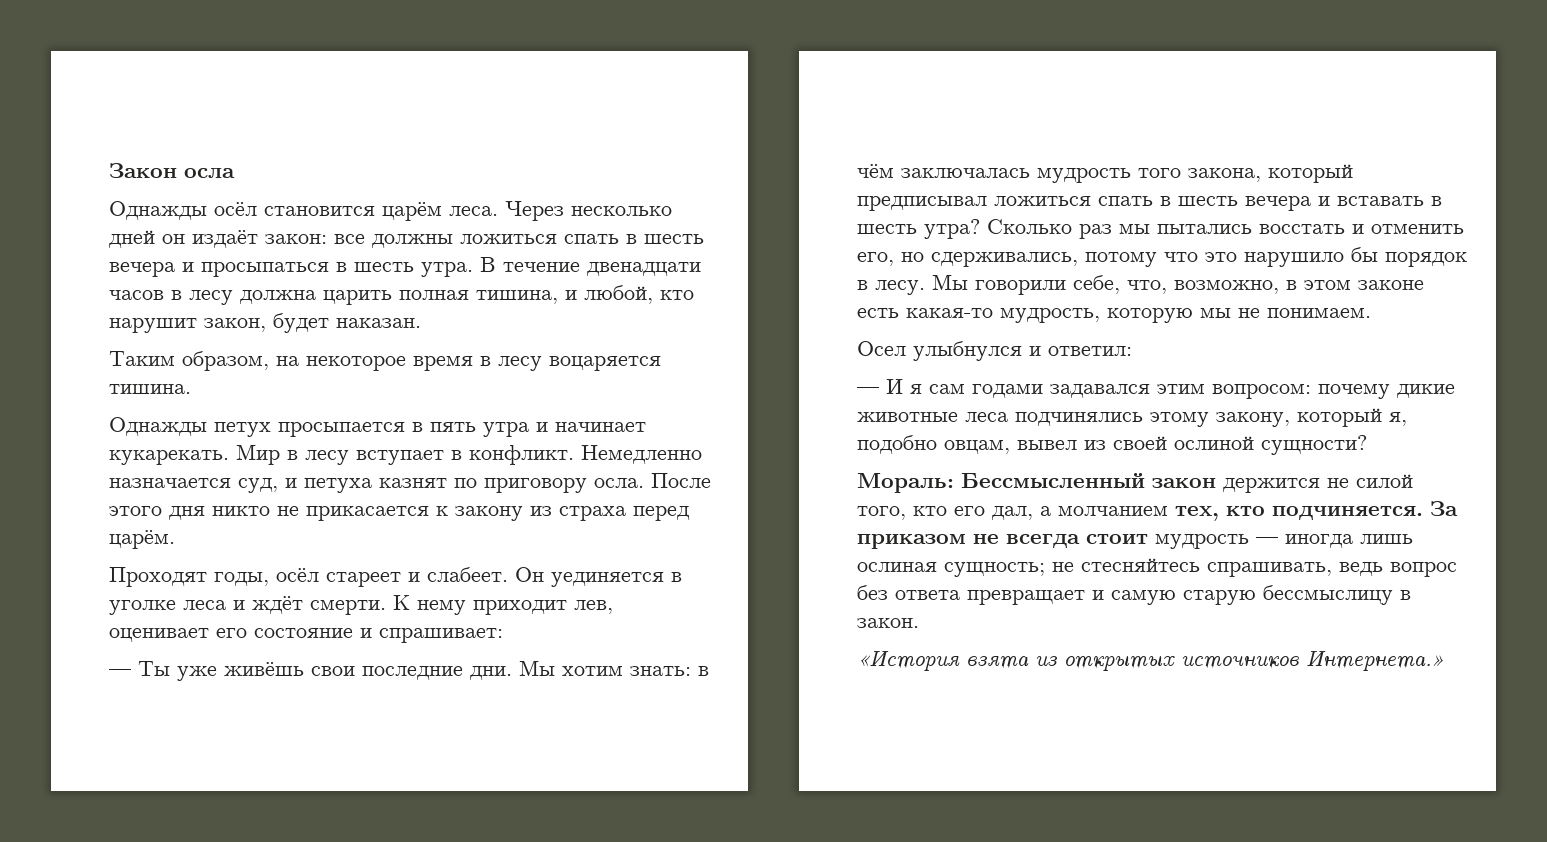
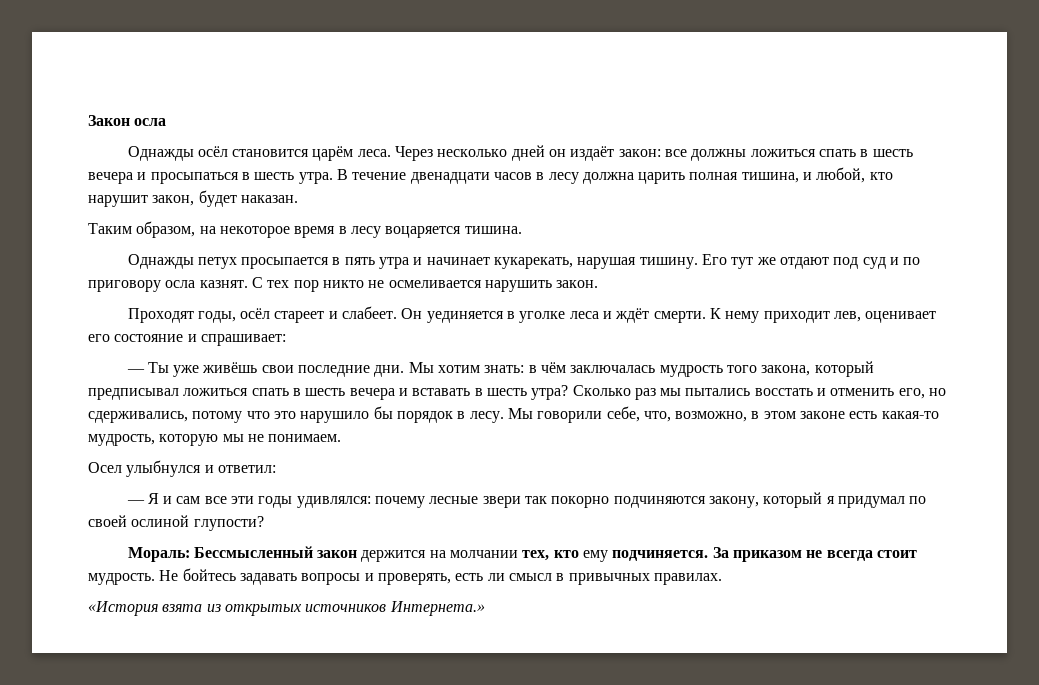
[109,444,702,465] [109,473,711,493] [109,506,690,521] [109,530,175,549] кукарекать. Мир в лесу вступает в конфликт. Немедленно назначается суд, и петуха казнят по приговору осла. После этого дня никто не прикасается к закону из страха перед царём. -> [494,254,921,269] [88,277,599,292] кукарекать, нарушая тишину. Его тут же отдают под суд и по приговору осла казнят. С тех пор никто не осмеливается нарушить закон.
[886,379,1455,399] [857,408,1407,427] [857,435,1106,454] И я сам годами задавался этим вопросом: почему дикие животные леса подчинялись этому закону, который я, подобно овцам, вывел из -> [147,492,927,508] Я и сам все эти годы удивлялся: почему лесные звери так покорно подчиняются закону, который я придумал по
[1261,435,1367,455] сущности? -> [193,516,264,531] глупости?
[1327,474,1413,488] [857,506,1168,520] не силой того, кто его дал, а молчанием -> [429,550,519,558] на молчании
(1265, 511) none -> [583,550,609,562] ему
[1155,534,1413,549] [857,558,1457,577] [857,585,1411,605] [857,618,919,628] мудрость — иногда лишь ослиная сущность; не стесняйтесь спрашивать, ведь вопрос без ответа превращает и самую старую бессмыслицу в закон. -> [88,568,722,585] мудрость. Не бойтесь задавать вопросы и проверять, есть ли смысл в привычных правилах.

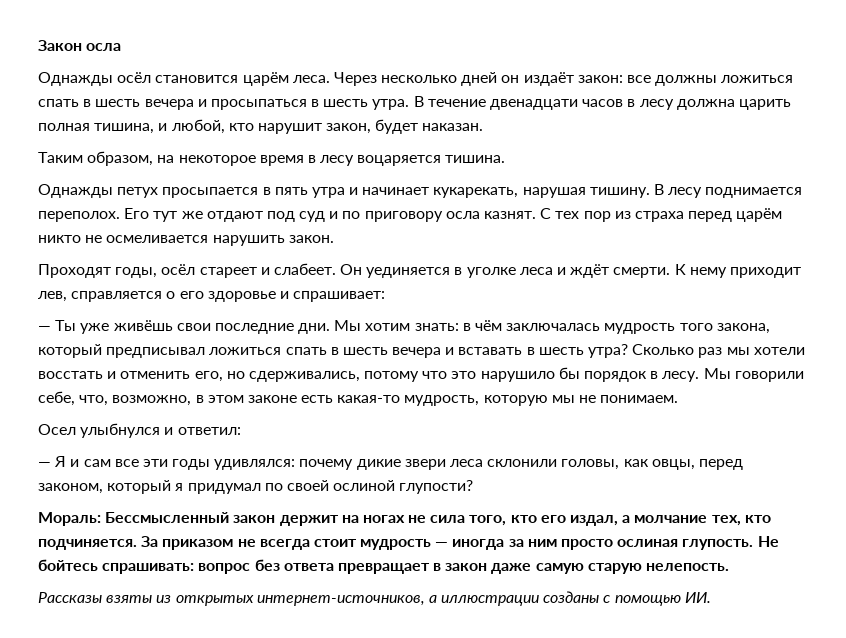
(698, 263) none -> [654,184,803,198] [38,211,120,222] В лесу поднимается переполох.
(319, 286) none -> [614,208,783,222] из страха перед царём
[865,311,937,323] [88,334,184,342] оценивает его состояние -> [71,291,276,302] справляется о его здоровье
[685,388,751,396] пытались -> [753,347,805,355] хотели
[429,496,759,508] лесные звери так покорно подчиняются закону, -> [356,459,743,470] [38,483,103,494] дикие звери леса склонили головы, как овцы, перед законом,
[361,550,519,562] держится на молчании -> [279,515,708,526] держит на ногах не сила того, кто его издал, а молчание
[583,550,609,562] ему -> (771, 519) none
[88,568,722,585] [88,601,485,616] мудрость. Не бойтесь задавать вопросы и проверять, есть ли смысл в привычных правилах. // «История взята из открытых источников Интернета.» -> [360,536,779,550] [38,559,730,574] [38,591,711,606] мудрость — иногда за ним просто ослиная глупость. Не бойтесь спрашивать: вопрос без ответа превращает в закон даже самую старую нелепость. // Рассказы взяты из открытых интернет-источников, а иллюстрации созданы с помощью ИИ.

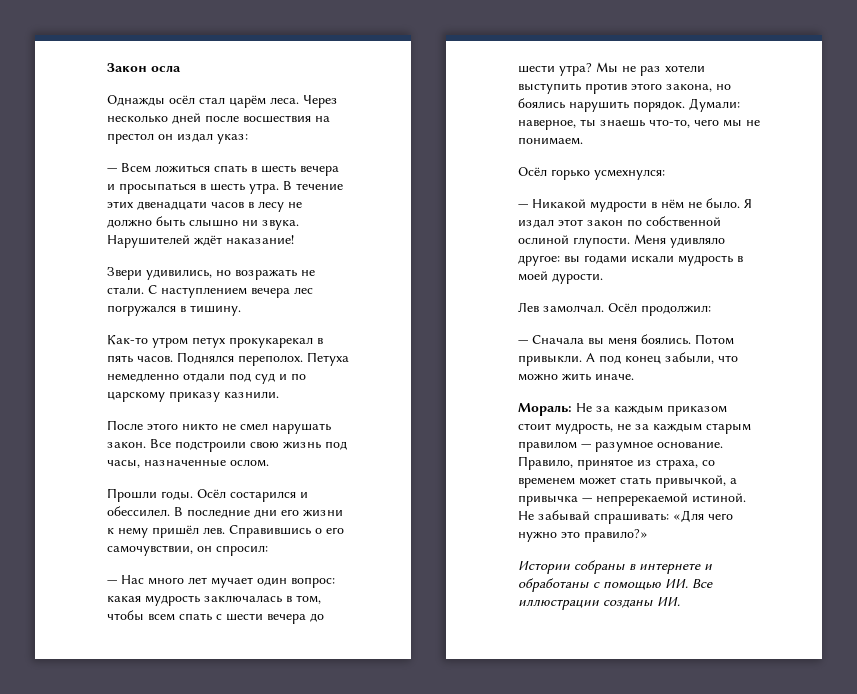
[155,75,239,83] становится -> [199,97,225,104] стал
[501,72,718,86] он издаёт закон: все должны -> [205,115,330,123] [107,133,248,144] [107,163,151,173] после восшествия на престол он издал указ: // — Всем
(486, 103) none -> [107,201,134,208] этих
[676,99,791,110] [38,119,484,134] [38,151,506,166] [38,184,803,198] [38,208,783,222] [38,235,334,246] [38,263,801,278] [38,291,386,302] [38,320,770,334] [38,344,805,358] [38,367,804,382] [38,391,679,406] [38,423,241,438] [38,456,743,470] [38,480,474,494] [38,512,771,526] [38,536,779,550] [38,559,730,574] [38,591,681,606] должна царить полная тишина, и любой, кто нарушит закон, будет наказан. // Таким образом, на некоторое время в лесу воцаряется тишина. // Однажды петух просыпается в пять утра и начинает кукарекать, нарушая тишину. В лесу поднимается переполох. Его тут же отдают под суд и по приговору осла казнят. С тех пор из страха перед царём никто не осмеливается нарушить закон. // Проходят годы, осёл стареет и слабеет. Он уединяется в уголке леса и ждёт смерти. К нему приходит лев, справляется о его здоровье и спрашивает: // — Ты уже живёшь свои последние дни. Мы хотим знать: в чём заключалась мудрость того закона, который предписывал ложиться спать в шесть вечера и вставать в шесть утра? Сколько раз мы хотели восстать и отменить его, но сдерживались, потому что это нарушило бы порядок в лесу. Мы говорили себе, что, возможно, в этом законе есть какая-то мудрость, которую мы не понимаем. // Осел улыбнулся и ответил: // — Я и сам все эти годы удивлялся: почему дикие звери леса склонили головы, как овцы, перед законом, который я придумал по своей ослиной глупости? // Мораль: Бессмысленный закон держит на ногах не сила того, кто его издал, а молчание тех, кто подчиняется. За приказом не всегда стоит мудрость — иногда за ним просто ослиная глупость. Не бойтесь спрашивать: вопрос без ответа превращает в закон даже самую старую нелепость. // Рассказы взяты из открытых интернет-источников, а иллюстрации созданы с помощью -> [288,202,302,208] [107,216,299,230] [107,235,294,248] [107,267,315,280] [107,285,313,298] [107,305,241,316] [107,335,323,348] [107,352,349,366] [107,373,306,384] [107,391,279,402] [107,420,331,434] [107,439,347,452] [107,459,269,468] [107,488,308,502] [107,506,343,518] [107,525,344,538] [107,545,268,556] [107,575,335,588] [107,595,321,606] [107,610,324,624] [518,62,705,76] [518,83,731,94] [518,98,740,112] [518,119,760,130] [518,137,583,145] [518,167,665,180] [518,198,752,212] [518,216,721,228] [518,234,725,248] [518,255,743,266] [518,271,603,284] [518,302,711,316] [518,334,734,345] [518,352,738,366] [518,373,634,381] [518,403,727,416] [518,423,751,434] [518,441,723,452] [518,456,715,470] [518,475,737,488] [518,493,746,506] [518,510,733,524] [518,529,648,542] [518,560,712,574] [518,578,713,592] [518,599,653,610] не должно быть слышно ни звука. Нарушителей ждёт наказание! // Звери удивились, но возражать не стали. С наступлением вечера лес погружался в тишину. // Как-то утром петух прокукарекал в пять часов. Поднялся переполох. Петуха немедленно отдали под суд и по царскому приказу казнили. // После этого никто не смел нарушать закон. Все подстроили свою жизнь под часы, назначенные ослом. // Прошли годы. Осёл состарился и обессилел. В последние дни его жизни к нему пришёл лев. Справившись о его самочувствии, он спросил: // — Нас много лет мучает один вопрос: какая мудрость заключалась в том, чтобы всем спать с шести вечера до шести утра? Мы не раз хотели выступить против этого закона, но боялись нарушить порядок. Думали: наверное, ты знаешь что-то, чего мы не понимаем. // Осёл горько усмехнулся: // — Никакой мудрости в нём не было. Я издал этот закон по собственной ослиной глупости. Меня удивляло другое: вы годами искали мудрость в моей дурости. // Лев замолчал. Осёл продолжил: // — Сначала вы меня боялись. Потом привыкли. А под конец забыли, что можно жить иначе. // Мораль: Не за каждым приказом стоит мудрость, не за каждым старым правилом — разумное основание. Правило, принятое из страха, со временем может стать привычкой, а привычка — непререкаемой истиной. Не забывай спрашивать: «Для чего нужно это правило?» // Истории собраны в интернете и обработаны с помощью ИИ. Все иллюстрации созданы

